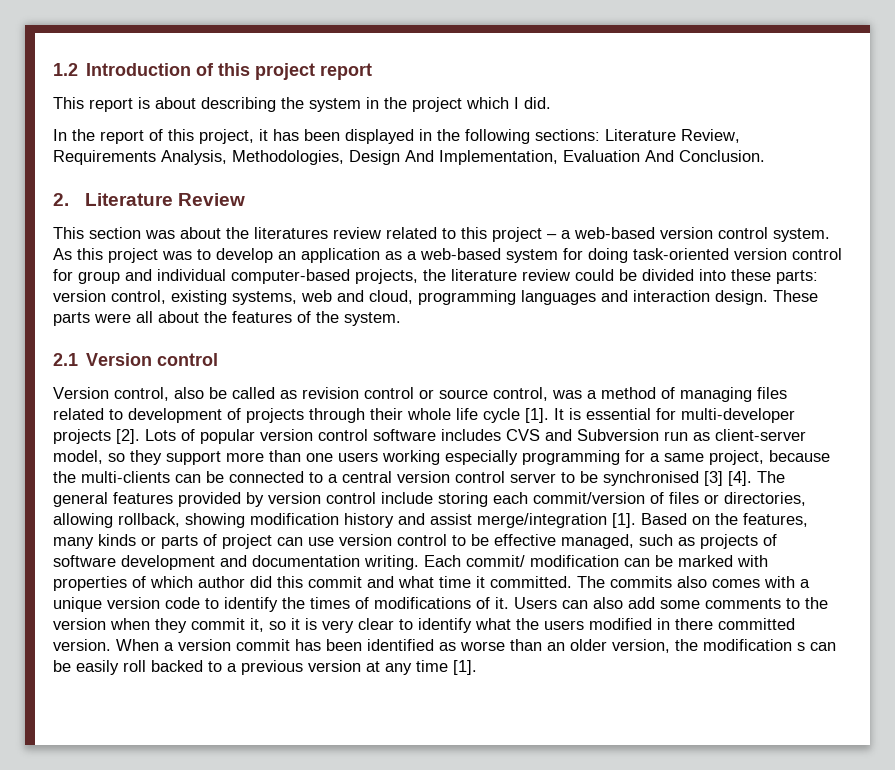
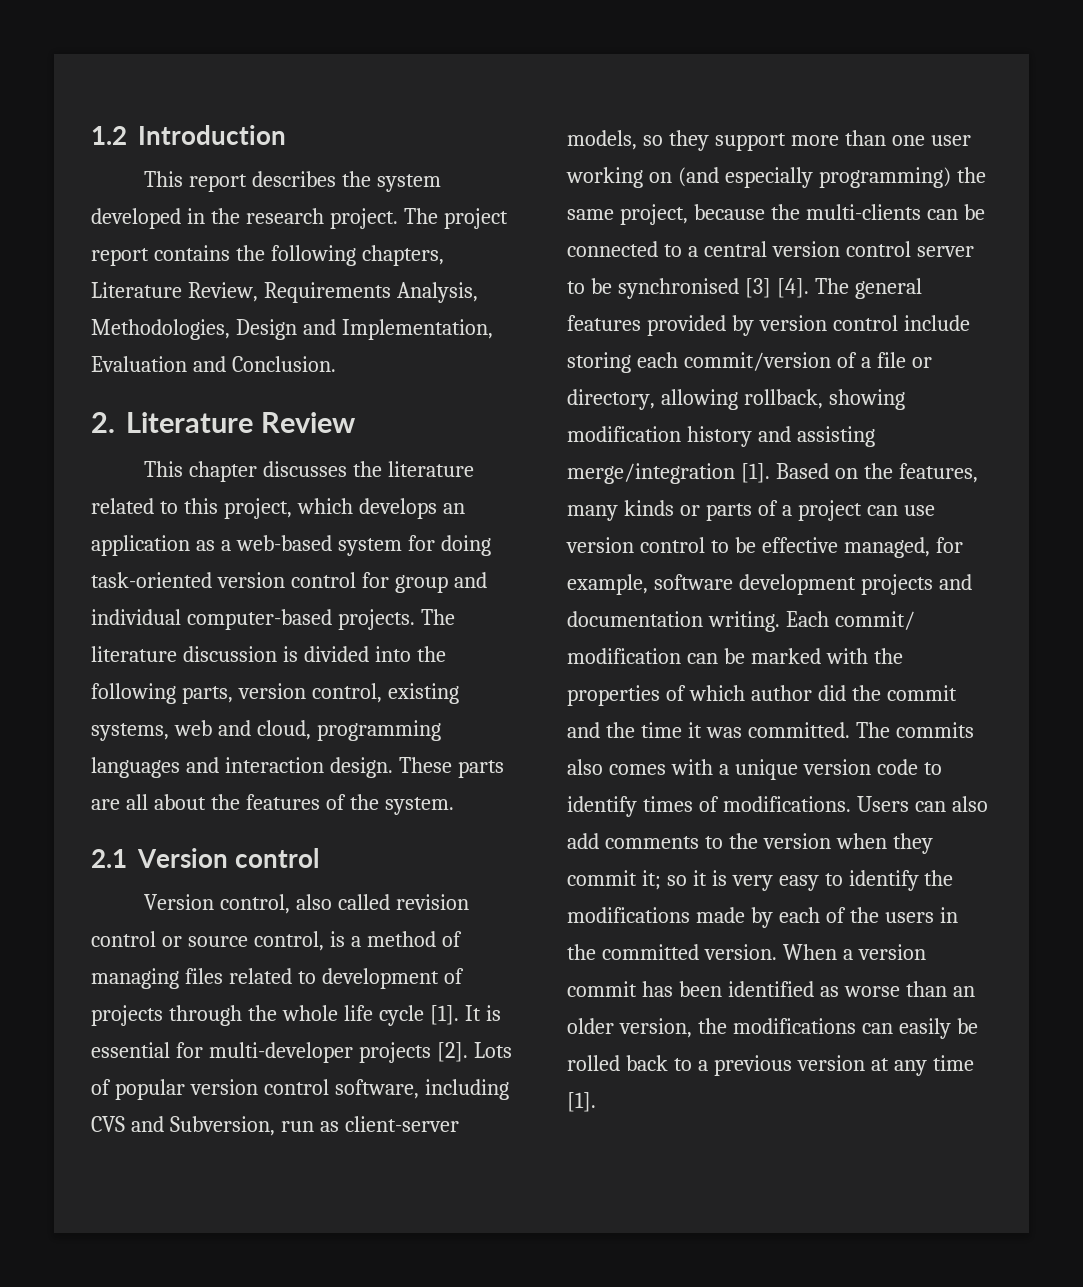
[196,63,373,80] of this project report -> (286, 135) none
[138,97,276,112] is about describing -> [252,171,337,187] describes
[366,97,551,112] [53,129,600,144] in the project which I did. // In the report of this project, it has been displayed in the following sections: -> [91,208,508,229] [91,245,444,266] developed in the research project. The project report contains the following chapters,
[405,150,434,162] And -> [302,319,336,335] and
[645,150,674,162] And -> [192,356,226,372] and
[89,227,830,242] [53,248,273,263] section was about the literatures review related to this project – a web-based version control system. As this project was to develop -> [189,461,475,482] [91,498,437,519] chapter discusses the literature related to this project, which develops
[355,269,818,284] projects, the literature review could be divided into these parts: -> [337,609,455,630] [91,646,446,662] [91,683,233,704] projects. The literature discussion is divided into the following parts,
[94,313,131,323] were -> [91,799,120,810] are
[209,387,297,399] be called as -> [338,894,391,910] called
[552,390,582,399] was -> [329,931,345,947] is
[370,408,403,420] their -> [247,1005,277,1021] the
[373,429,501,441] software includes -> [334,1079,509,1100] software, including
[577,429,659,441] Subversion -> [169,1116,275,1136] Subversion,
[53,450,103,464] model, -> [567,130,637,150] models,
[338,450,660,465] users working especially programming for a -> [930,135,971,146] [566,167,986,188] user working on (and especially programming) the
[669,492,806,506] files or directories, -> [860,352,932,368] [567,389,655,410] a file or directory,
[430,513,472,525] assist -> [796,426,875,447] assisting
(217, 540) none -> [781,505,792,516] a
[639,534,777,549] such as projects of -> [935,537,963,553] [567,574,648,595] for example,
(215, 562) none -> [860,574,933,595] projects
(768, 561) none -> [873,648,903,664] the
[277,576,303,588] this -> [851,685,881,701] the
[398,576,434,588] what -> [605,722,635,738] the
(485, 582) none -> [705,727,742,738] was
[282,597,305,609] the -> (637, 806) none
[374,597,509,609] modifications of it. -> [722,796,851,812] modifications.
[660,600,700,609] some -> (599, 841) none
[250,618,264,632] it, -> [641,870,661,890] it;
[358,618,713,633] clear to identify what the users modified in there -> [778,870,954,891] [567,907,958,928] [567,944,596,960] easy to identify the modifications made by each of the users in the
[703,639,836,651] [53,660,203,675] modification s can be easily roll backed -> [732,1018,978,1039] [567,1055,668,1071] modifications can easily be rolled back

